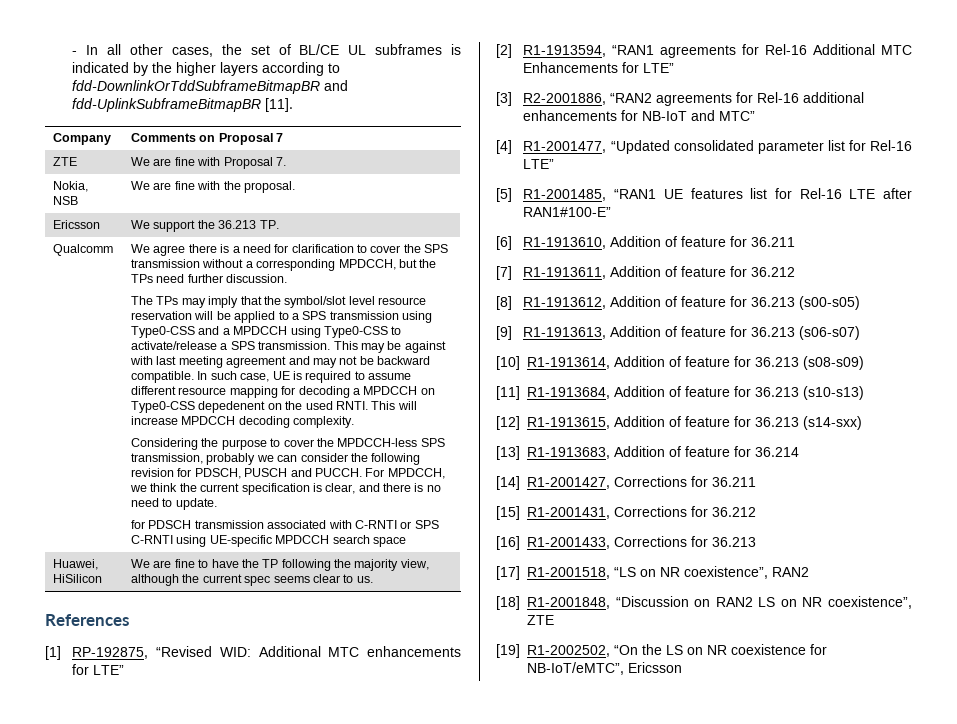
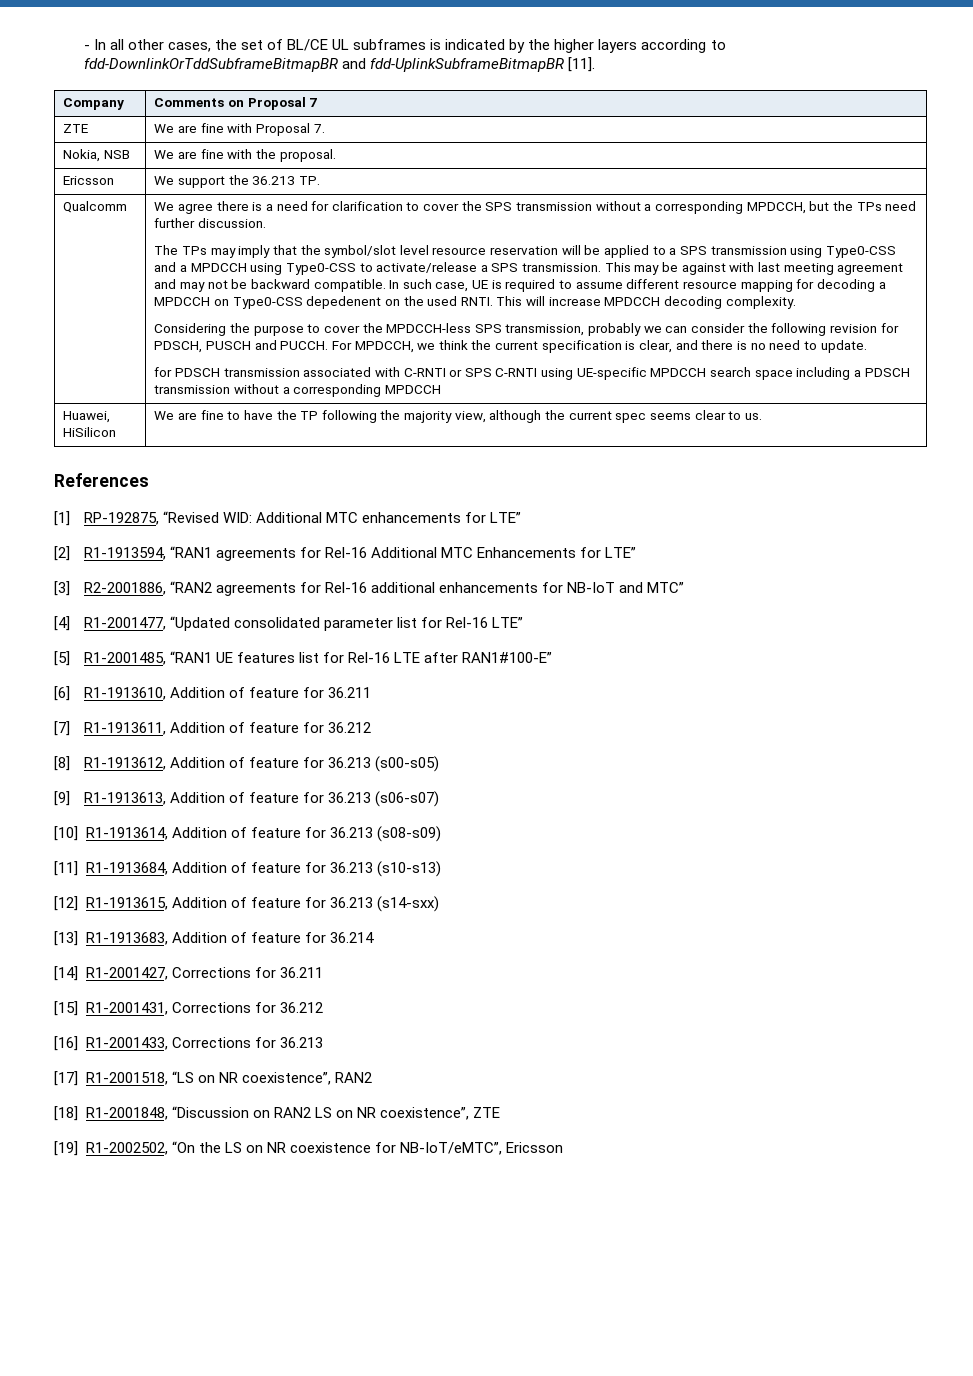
(406, 542) none -> [796,367,910,380] [154,384,441,397] including a PDSCH transmission without a corresponding MPDCCH

